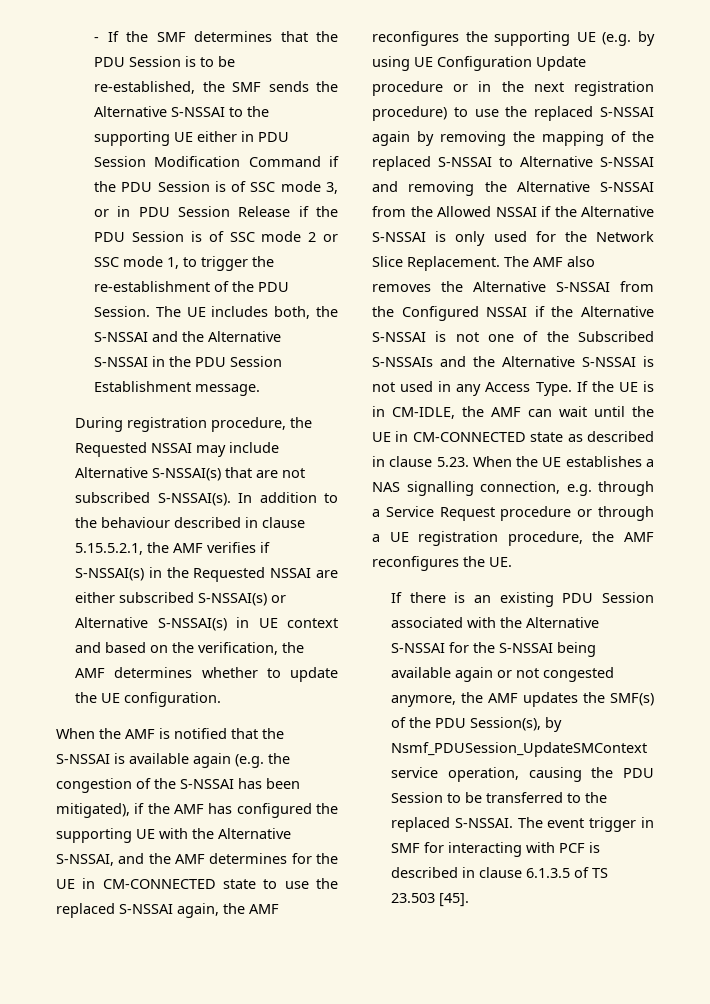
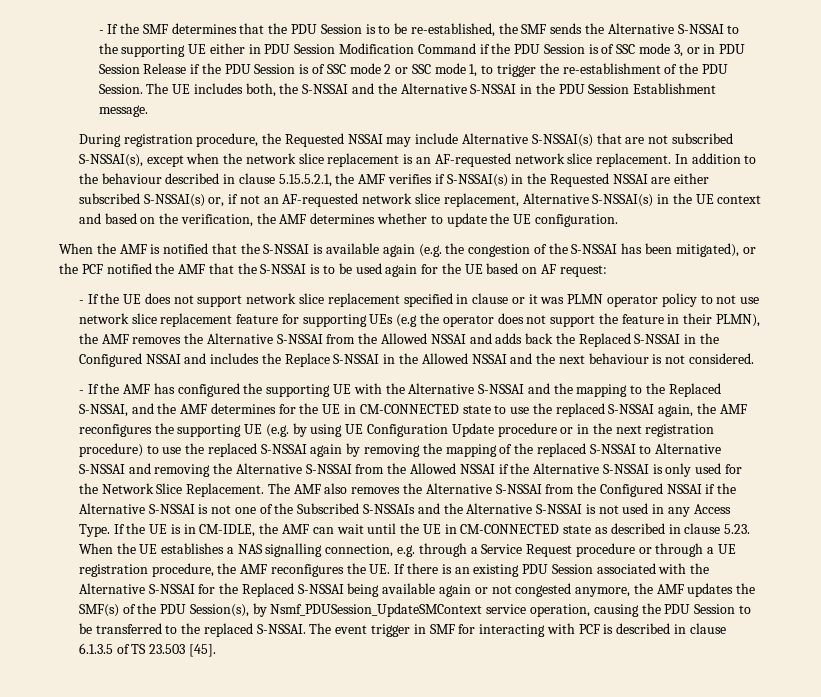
[157,493,231,506] S-NSSAI(s). -> [78,153,672,167] S-NSSAI(s), except when the network slice replacement is an AF-requested network slice replacement.
[271,595,287,603] or -> [208,193,519,207] or, if not an AF-requested network slice replacement,
(250, 622) none -> [672,193,692,204] the
[134,803,145,814] if -> [742,247,756,254] [59,263,607,277] [78,293,760,307] [78,313,761,327] [78,333,720,347] [78,353,755,367] [78,384,99,394] or the PCF notified the AMF that the S-NSSAI is to be used again for the UE based on AF request: // - If the UE does not support network slice replacement specified in clause or it was PLMN operator policy to not use network slice replacement feature for supporting UEs (e.g the operator does not support the feature in their PLMN), the AMF removes the Alternative S-NSSAI from the Allowed NSSAI and adds back the Replaced S-NSSAI in the Configured NSSAI and includes the Replace S-NSSAI in the Allowed NSSAI and the next behaviour is not considered. // - If
(291, 833) none -> [478,383,721,397] S-NSSAI and the mapping to the Replaced
(512, 562) // -> (391, 569) none
(496, 647) none -> [241,583,294,597] Replaced

